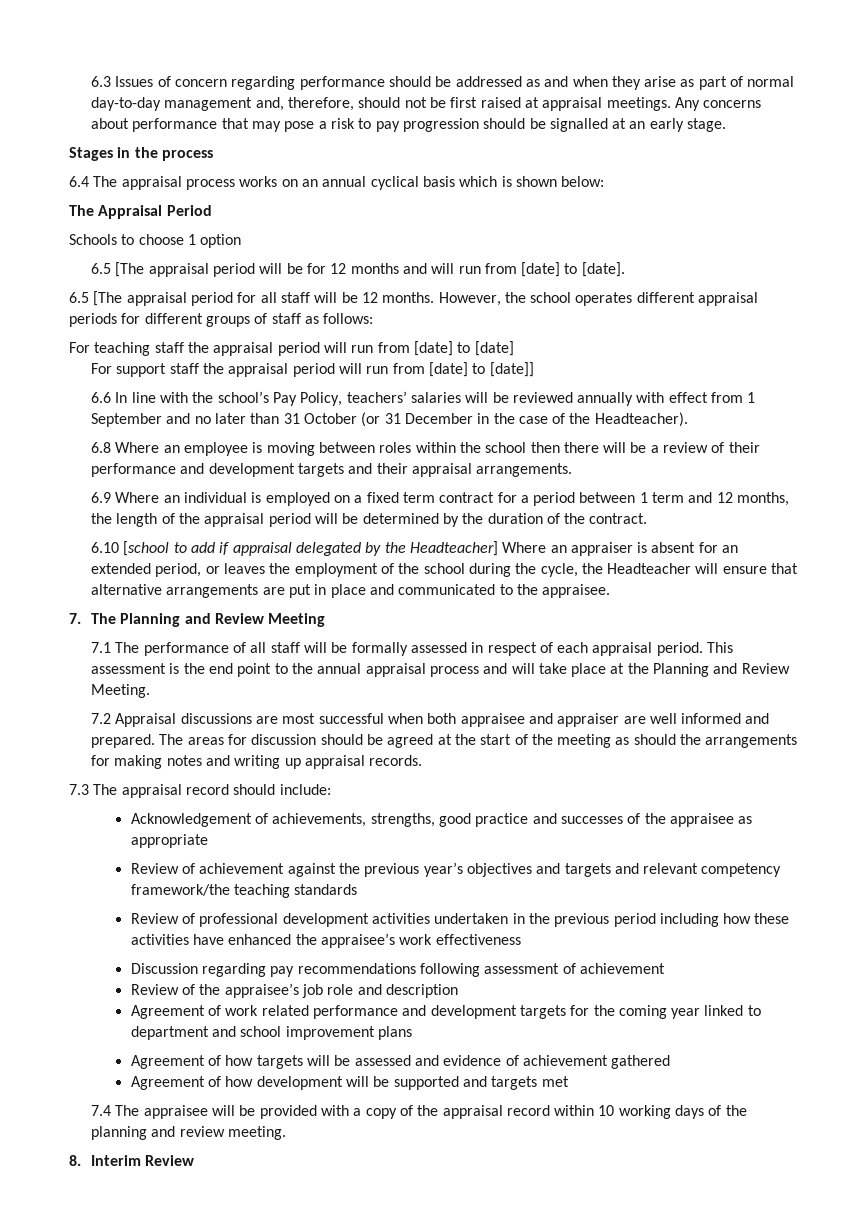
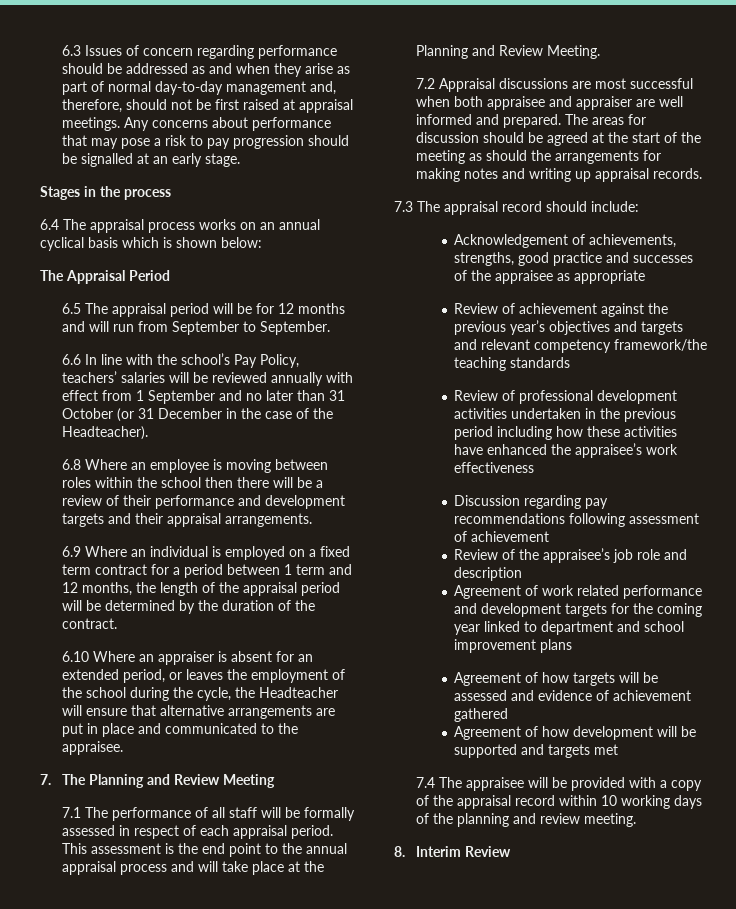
[69,234,242,248] [91,262,145,277] // Schools to choose 1 option // 6.5 [The -> [62,303,109,314] // 6.5 The
[521,262,625,277] [69,291,759,306] [69,313,374,327] [69,341,514,356] [91,362,534,377] [date] to [date]. // 6.5 [The appraisal period for all staff will be 12 months. However, the school operates different appraisal periods for different groups of staff as follows: // For teaching staff the appraisal period will run from [date] to [date] // For support staff the appraisal period will run from [date] to [date]] -> [172,321,331,335] September to September.
[123,541,498,556] [school to add if appraisal delegated by the Headteacher] -> (90, 656) none

